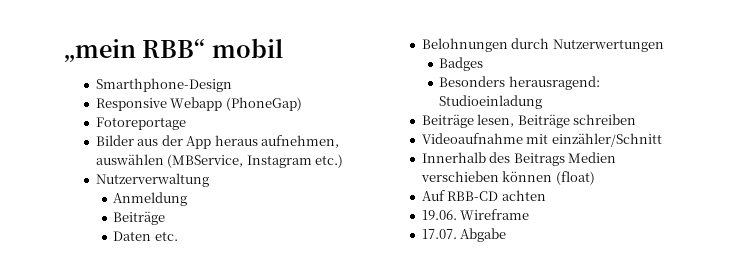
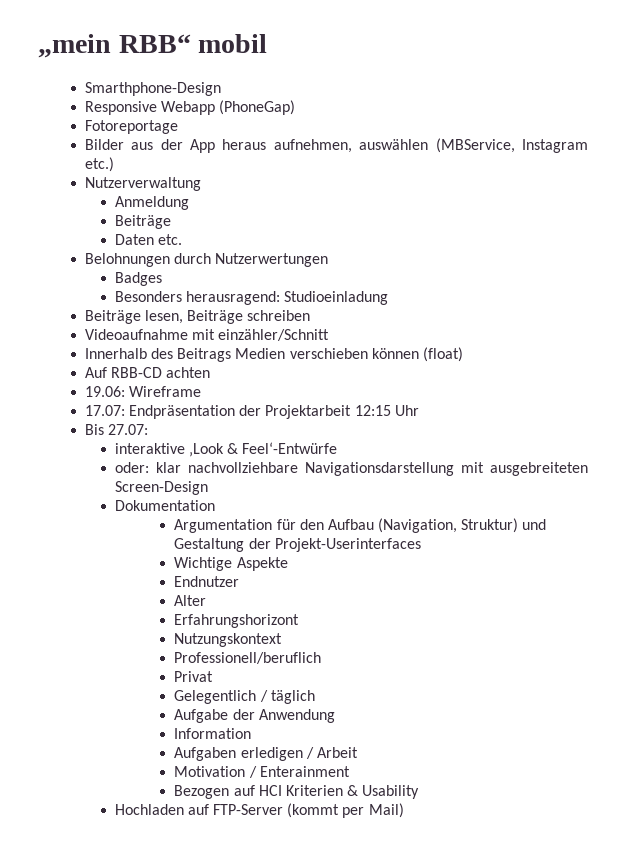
[421,210,457,220] 19.06. -> [84,386,125,397] 19.06:
[421,228,507,242] 17.07. Abgabe -> [84,405,419,419] [84,424,149,435] [114,442,338,457] [114,462,588,476] [114,481,208,495] [114,500,215,511] [174,518,547,533] [174,538,421,552] [174,557,288,571] [174,576,240,587] [174,595,207,606] [174,614,300,628] [174,633,283,647] [174,652,322,664] [174,671,214,682] [174,690,315,704] [174,709,335,723] [174,728,252,739] [174,747,358,761] [174,766,350,778] [174,785,420,799] [114,803,404,818] 17.07: Endpräsentation der Projektarbeit 12:15 Uhr // Bis 27.07: // interaktive ‚Look & Feel‘-Entwürfe // oder: klar nachvollziehbare Navigationsdarstellung mit ausgebreiteten Screen-Design // Dokumentation // Argumentation für den Aufbau (Navigation, Struktur) und Gestaltung der Projekt-Userinterfaces // Wichtige Aspekte // Endnutzer // Alter // Erfahrungshorizont // Nutzungskontext // Professionell/beruflich // Privat // Gelegentlich / täglich // Aufgabe der Anwendung // Information // Aufgaben erledigen / Arbeit // Motivation / Enterainment // Bezogen auf HCI Kriterien & Usability // Hochladen auf FTP-Server (kommt per Mail)

